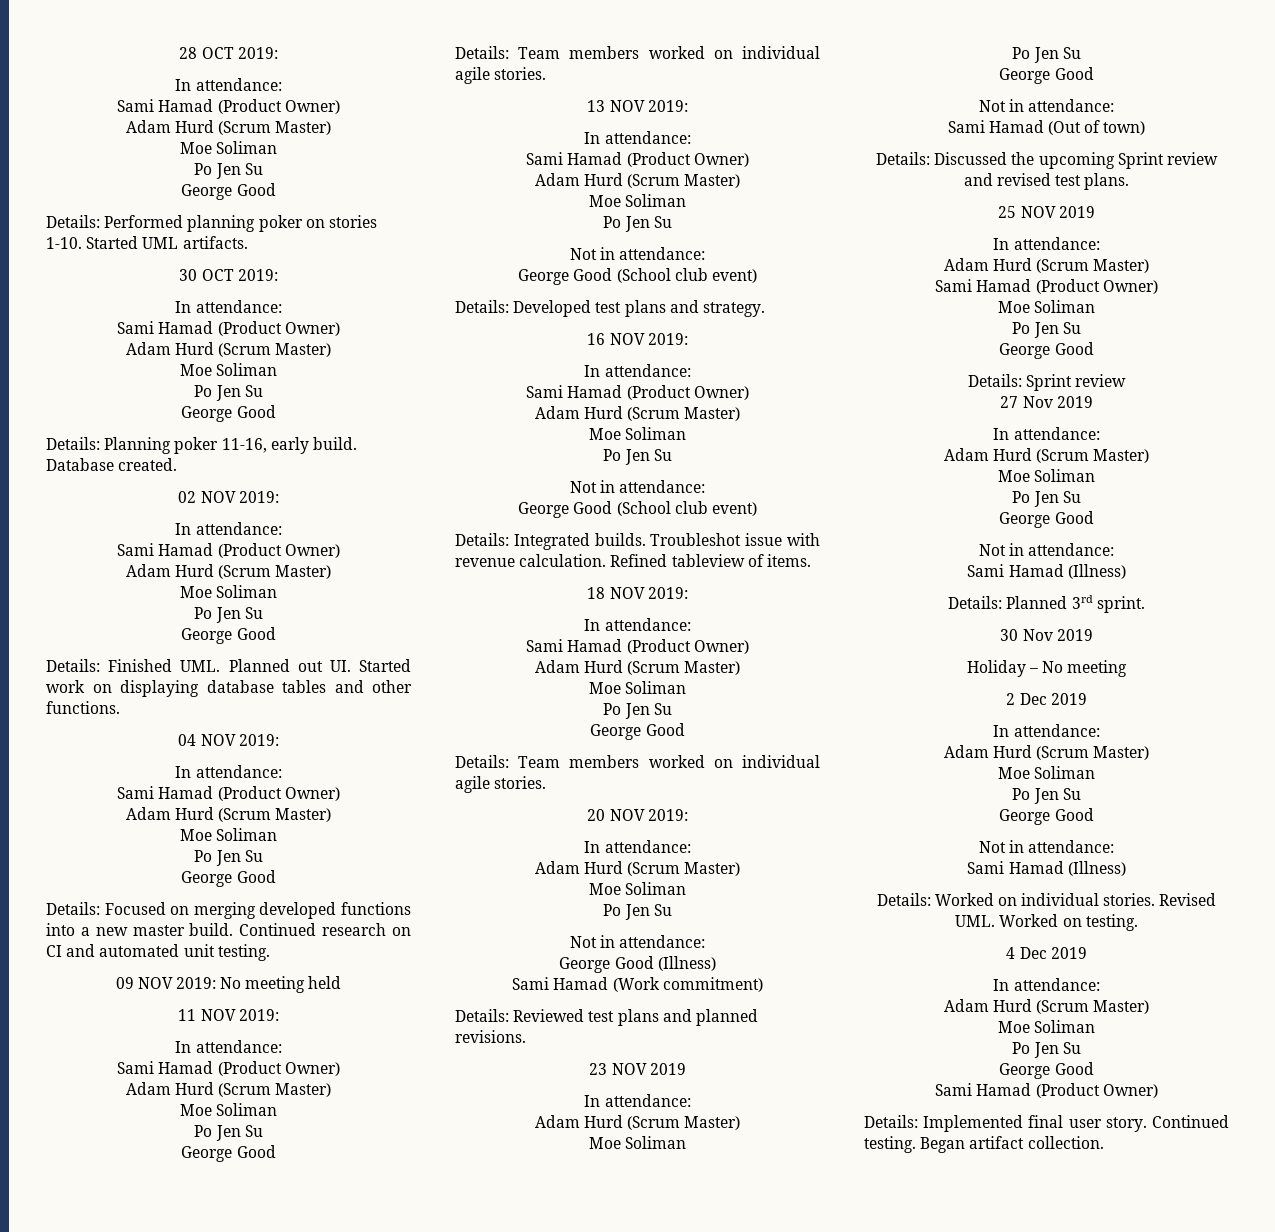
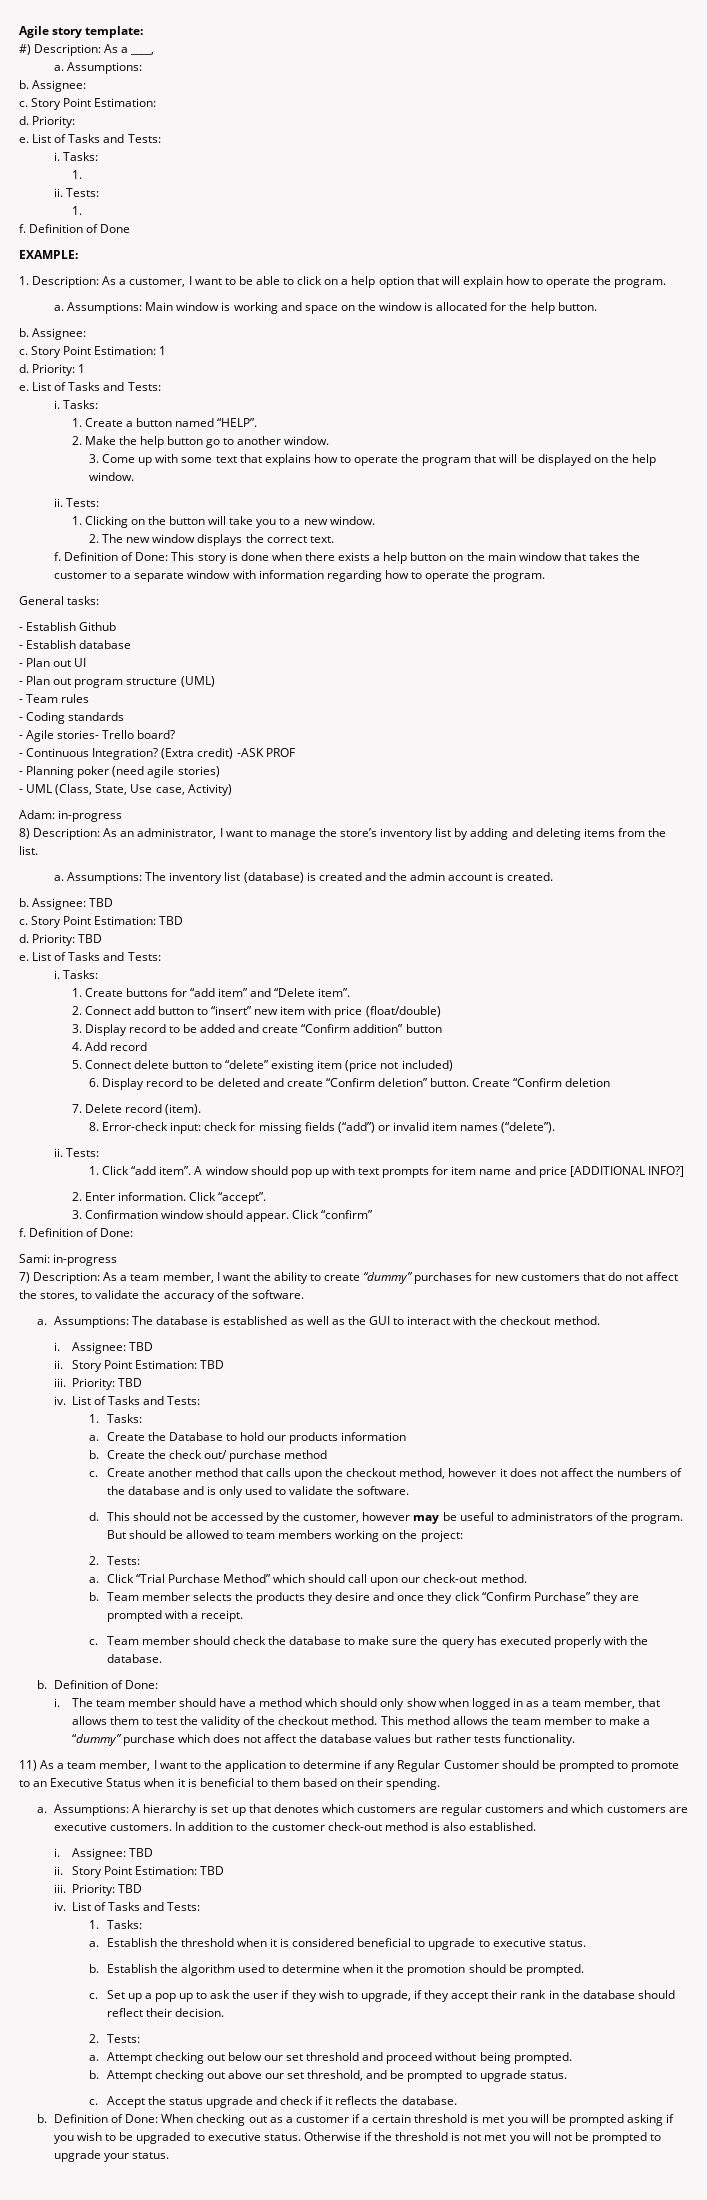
[179,47,278,59] [175,78,282,91] [117,99,340,114] [125,120,332,135] [179,141,278,154] [194,163,263,179] [181,183,276,200] [46,215,377,232] [46,236,248,249] [179,269,278,281] [175,300,282,313] [117,321,340,336] [125,342,332,357] [179,363,278,376] [194,385,263,401] [181,405,276,422] [46,437,357,454] [46,458,178,471] [178,491,279,503] [175,522,282,535] [117,543,340,558] [125,564,332,579] [179,585,278,598] [194,607,263,623] [181,627,276,644] [46,659,411,672] [46,680,412,697] [46,701,120,714] [178,734,279,746] [175,765,282,778] [117,786,340,801] [125,807,332,822] [179,828,278,841] [194,850,263,866] [181,870,276,887] [46,902,411,919] [46,923,411,936] [46,944,270,961] [115,976,342,993] [178,1009,279,1021] [175,1040,282,1053] [117,1061,340,1076] [125,1082,332,1097] [179,1103,278,1116] [194,1125,263,1141] [181,1145,276,1162] [455,46,820,59] [455,67,547,84] [587,100,688,112] [584,131,691,144] [526,152,749,167] [534,173,741,188] [588,194,687,207] [603,216,672,232] [569,247,706,260] [518,268,757,285] [455,300,765,317] [587,333,688,345] [584,364,691,377] [526,385,749,400] [534,406,741,421] [588,427,687,440] [603,449,672,465] [569,480,706,493] [518,501,757,518] [455,533,820,550] [455,554,811,567] [587,587,688,599] [584,618,691,631] [526,639,749,654] [534,660,741,675] [588,681,687,694] [603,703,672,719] [590,723,685,740] [455,755,820,768] [455,776,547,793] [587,809,688,821] [584,840,691,853] [534,861,741,876] [588,882,687,895] [603,904,672,920] [569,935,706,948] [559,956,716,973] [512,977,763,992] [455,1009,758,1026] [455,1030,526,1043] [589,1063,686,1075] [584,1094,691,1107] [534,1115,741,1130] [588,1136,687,1149] [1012,47,1081,63] [999,67,1094,84] [978,99,1115,112] [947,120,1146,135] [876,152,1218,169] [963,173,1130,190] [998,206,1095,218] [993,237,1100,250] [943,258,1150,273] [935,279,1158,294] [997,300,1096,313] [1012,322,1081,338] [999,342,1094,359] [967,374,1127,391] [1000,396,1093,408] [993,427,1100,440] [943,448,1150,463] [997,469,1096,482] [1012,491,1081,507] [999,511,1094,528] [978,543,1115,556] [967,564,1126,579] [948,595,1145,613] [1000,629,1093,641] [966,660,1128,677] [1006,693,1087,705] [993,724,1100,737] [943,745,1150,760] [997,766,1096,779] [1012,788,1081,804] [999,808,1094,825] [978,840,1115,853] [967,861,1126,876] [876,893,1217,906] [955,914,1138,931] [1006,947,1087,959] [993,978,1100,991] [943,999,1150,1014] [997,1020,1096,1033] [1012,1042,1081,1058] [999,1062,1094,1079] [935,1083,1158,1098] [864,1115,1229,1132] [864,1136,1104,1153] 28 OCT 2019: // In attendance: // Sami Hamad (Product Owner) // Adam Hurd (Scrum Master) // Moe Soliman // Po Jen Su // George Good // Details: Performed planning poker on stories 1-10. Started UML artifacts. // 30 OCT 2019: // In attendance: // Sami Hamad (Product Owner) // Adam Hurd (Scrum Master) // Moe Soliman // Po Jen Su // George Good // Details: Planning poker 11-16, early build. Database created. // 02 NOV 2019: // In attendance: // Sami Hamad (Product Owner) // Adam Hurd (Scrum Master) // Moe Soliman // Po Jen Su // George Good // Details: Finished UML. Planned out UI. Started work on displaying database tables and other functions. // 04 NOV 2019: // In attendance: // Sami Hamad (Product Owner) // Adam Hurd (Scrum Master) // Moe Soliman // Po Jen Su // George Good // Details: Focused on merging developed functions into a new master build. Continued research on CI and automated unit testing. // 09 NOV 2019: No meeting held // 11 NOV 2019: // In attendance: // Sami Hamad (Product Owner) // Adam Hurd (Scrum Master) // Moe Soliman // Po Jen Su // George Good // Details: Team members worked on individual agile stories. // 13 NOV 2019: // In attendance: // Sami Hamad (Product Owner) // Adam Hurd (Scrum Master) // Moe Soliman // Po Jen Su // Not in attendance: // George Good (School club event) // Details: Developed test plans and strategy. // 16 NOV 2019: // In attendance: // Sami Hamad (Product Owner) // Adam Hurd (Scrum Master) // Moe Soliman // Po Jen Su // Not in attendance: // George Good (School club event) // Details: Integrated builds. Troubleshot issue with revenue calculation. Refined tableview of items. // 18 NOV 2019: // In attendance: // Sami Hamad (Product Owner) // Adam Hurd (Scrum Master) // Moe Soliman // Po Jen Su // George Good // Details: Team members worked on individual agile stories. // 20 NOV 2019: // In attendance: // Adam Hurd (Scrum Master) // Moe Soliman // Po Jen Su // Not in attendance: // George Good (Illness) // Sami Hamad (Work commitment) // Details: Reviewed test plans and planned revisions. // 23 NOV 2019 // In attendance: // Adam Hurd (Scrum Master) // Moe Soliman // Po Jen Su // George Good // Not in attendance: // Sami Hamad (Out of town) // Details: Discussed the upcoming Sprint review and revised test plans. // 25 NOV 2019 // In attendance: // Adam Hurd (Scrum Master) // Sami Hamad (Product Owner) // Moe Soliman // Po Jen Su // George Good // Details: Sprint review // 27 Nov 2019 // In attendance: // Adam Hurd (Scrum Master) // Moe Soliman // Po Jen Su // George Good // Not in attendance: // Sami Hamad (Illness) // Details: Planned 3rd sprint. // 30 Nov 2019 // Holiday – No meeting // 2 Dec 2019 // In attendance: // Adam Hurd (Scrum Master) // Moe Soliman // Po Jen Su // George Good // Not in attendance: // Sami Hamad (Illness) // Details: Worked on individual stories. Revised UML. Worked on testing. // 4 Dec 2019 // In attendance: // Adam Hurd (Scrum Master) // Moe Soliman // Po Jen Su // George Good // Sami Hamad (Product Owner) // Details: Implemented final user story. Continued testing. Began artifact collection. -> [19,26,144,38] [19,44,155,56] [54,62,143,74] [19,80,87,92] [19,98,157,110] [19,116,76,128] [19,134,161,143] [54,152,99,161] [71,170,82,179] [54,188,100,197] [71,206,82,215] [19,224,131,233] [19,250,78,259] [19,276,667,288] [54,302,597,314] [19,328,87,340] [19,346,167,358] [19,364,86,376] [19,382,161,391] [54,400,99,409] [71,418,258,427] [71,436,330,448] [89,454,657,466] [89,472,135,481] [54,498,100,507] [71,516,375,528] [89,534,334,546] [54,552,641,564] [54,570,546,582] [19,596,100,605] [19,622,117,631] [19,640,132,649] [19,658,87,667] [19,676,215,688] [19,694,90,703] [19,712,125,724] [19,730,176,742] [19,748,295,760] [19,766,220,778] [19,784,232,796] [19,810,123,822] [19,828,666,840] [19,846,38,855] [54,872,554,884] [19,898,114,910] [19,916,184,928] [19,934,103,946] [19,952,161,961] [54,970,99,979] [71,988,351,997] [71,1006,441,1018] [71,1024,442,1036] [71,1042,147,1051] [71,1060,453,1072] [89,1078,611,1090] [71,1104,201,1115] [89,1122,556,1134] [54,1148,100,1157] [89,1166,684,1178] [71,1192,266,1204] [71,1210,374,1222] [19,1228,134,1237] [19,1254,118,1266] [19,1272,679,1284] [19,1290,304,1302] [36,1316,600,1328] [54,1342,153,1354] [54,1360,224,1372] [54,1378,142,1390] [54,1396,201,1405] [89,1414,142,1423] [89,1432,407,1444] [89,1450,328,1462] [89,1468,683,1480] [106,1486,410,1498] [89,1512,684,1524] [106,1530,463,1542] [89,1556,140,1565] [89,1574,527,1586] [89,1592,639,1604] [106,1610,243,1622] [89,1636,649,1648] [106,1654,162,1663] [36,1680,159,1689] [54,1698,661,1710] [71,1716,651,1728] [71,1734,575,1746] [19,1760,680,1772] [19,1778,441,1790] [36,1804,688,1816] [54,1822,537,1831] [54,1848,153,1860] [54,1866,224,1878] [54,1884,142,1896] [54,1902,201,1911] [89,1920,142,1929] [89,1938,586,1950] [89,1964,584,1976] [89,1990,675,2002] [106,2008,224,2017] [89,2034,140,2043] [89,2052,572,2064] [89,2070,567,2082] [89,2096,457,2108] [36,2114,675,2126] [54,2132,662,2144] [54,2150,170,2162] Agile story template: // #) Description: As a ____, // a. Assumptions: // b. Assignee: // c. Story Point Estimation: // d. Priority: // e. List of Tasks and Tests: // i. Tasks: // 1. // ii. Tests: // 1. // f. Definition of Done // EXAMPLE: // 1. Description: As a customer, I want to be able to click on a help option that will explain how to operate the program. // a. Assumptions: Main window is working and space on the window is allocated for the help button. // b. Assignee: // c. Story Point Estimation: 1 // d. Priority: 1 // e. List of Tasks and Tests: // i. Tasks: // 1. Create a button named “HELP”. // 2. Make the help button go to another window. // 3. Come up with some text that explains how to operate the program that will be displayed on the help window. // ii. Tests: // 1. Clicking on the button will take you to a new window. // 2. The new window displays the correct text. // f. Definition of Done: This story is done when there exists a help button on the main window that takes the customer to a separate window with information regarding how to operate the program. // General tasks: // - Establish Github // - Establish database // - Plan out UI // - Plan out program structure (UML) // - Team rules // - Coding standards // - Agile stories- Trello board? // - Continuous Integration? (Extra credit) -ASK PROF // - Planning poker (need agile stories) // - UML (Class, State, Use case, Activity) // Adam: in-progress // 8) Description: As an administrator, I want to manage the store’s inventory list by adding and deleting items from the list. // a. Assumptions: The inventory list (database) is created and the admin account is created. // b. Assignee: TBD // c. Story Point Estimation: TBD // d. Priority: TBD // e. List of Tasks and Tests: // i. Tasks: // 1. Create buttons for “add item” and “Delete item”. // 2. Connect add button to “insert” new item with price (float/double) // 3. Display record to be added and create “Confirm addition” button // 4. Add record // 5. Connect delete button to “delete” existing item (price not included) // 6. Display record to be deleted and create “Confirm deletion” button. Create “Confirm deletion // 7. Delete record (item). // 8. Error-check input: check for missing fields (“add”) or invalid item names (“delete”). // ii. Tests: // 1. Click “add item”. A window should pop up with text prompts for item name and price [ADDITIONAL INFO?] // 2. Enter information. Click “accept”. // 3. Confirmation window should appear. Click “confirm” // f. Definition of Done: // Sami: in-progress // 7) Description: As a team member, I want the ability to create “dummy” purchases for new customers that do not affect the stores, to validate the accuracy of the software. // a. Assumptions: The database is established as well as the GUI to interact with the checkout method. // i. Assignee: TBD // ii. Story Point Estimation: TBD // iii. Priority: TBD // iv. List of Tasks and Tests: // 1. Tasks: // a. Create the Database to hold our products information // b. Create the check out/ purchase method // c. Create another method that calls upon the checkout method, however it does not affect the numbers of the database and is only used to validate the software. // d. This should not be accessed by the customer, however may be useful to administrators of the program. But should be allowed to team members working on the project: // 2. Tests: // a. Click “Trial Purchase Method” which should call upon our check-out method. // b. Team member selects the products they desire and once they click “Confirm Purchase” they are prompted with a receipt. // c. Team member should check the database to make sure the query has executed properly with the database. // b. Definition of Done: // i. The team member should have a method which should only show when logged in as a team member, that allows them to test the validity of the checkout method. This method allows the team member to make a “dummy” purchase which does not affect the database values but rather tests functionality. // 11) As a team member, I want to the application to determine if any Regular Customer should be prompted to promote to an Executive Status when it is beneficial to them based on their spending. // a. Assumptions: A hierarchy is set up that denotes which customers are regular customers and which customers are executive customers. In addition to the customer check-out method is also established. // i. Assignee: TBD // ii. Story Point Estimation: TBD // iii. Priority: TBD // iv. List of Tasks and Tests: // 1. Tasks: // a. Establish the threshold when it is considered beneficial to upgrade to executive status. // b. Establish the algorithm used to determine when it the promotion should be prompted. // c. Set up a pop up to ask the user if they wish to upgrade, if they accept their rank in the database should reflect their decision. // 2. Tests: // a. Attempt checking out below our set threshold and proceed without being prompted. // b. Attempt checking out above our set threshold, and be prompted to upgrade status. // c. Accept the status upgrade and check if it reflects the database. // b. Definition of Done: When checking out as a customer if a certain threshold is met you will be prompted asking if you wish to be upgraded to executive status. Otherwise if the threshold is not met you will not be prompted to upgrade your status.

